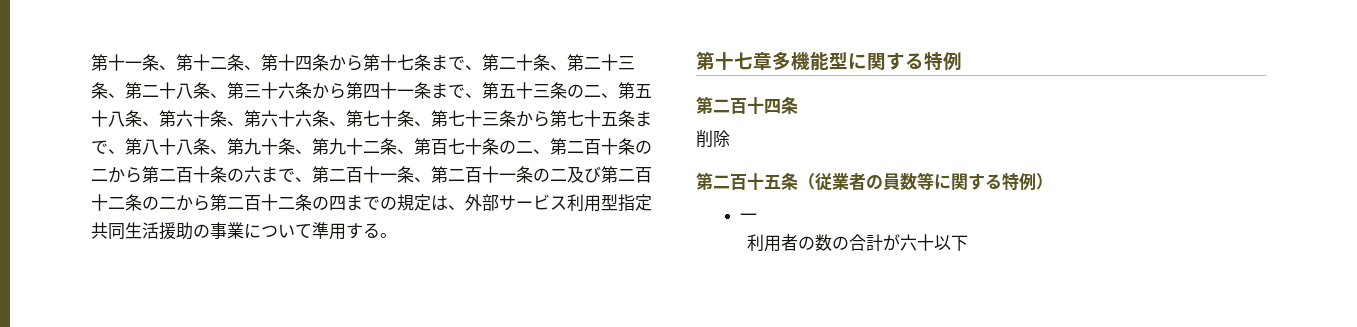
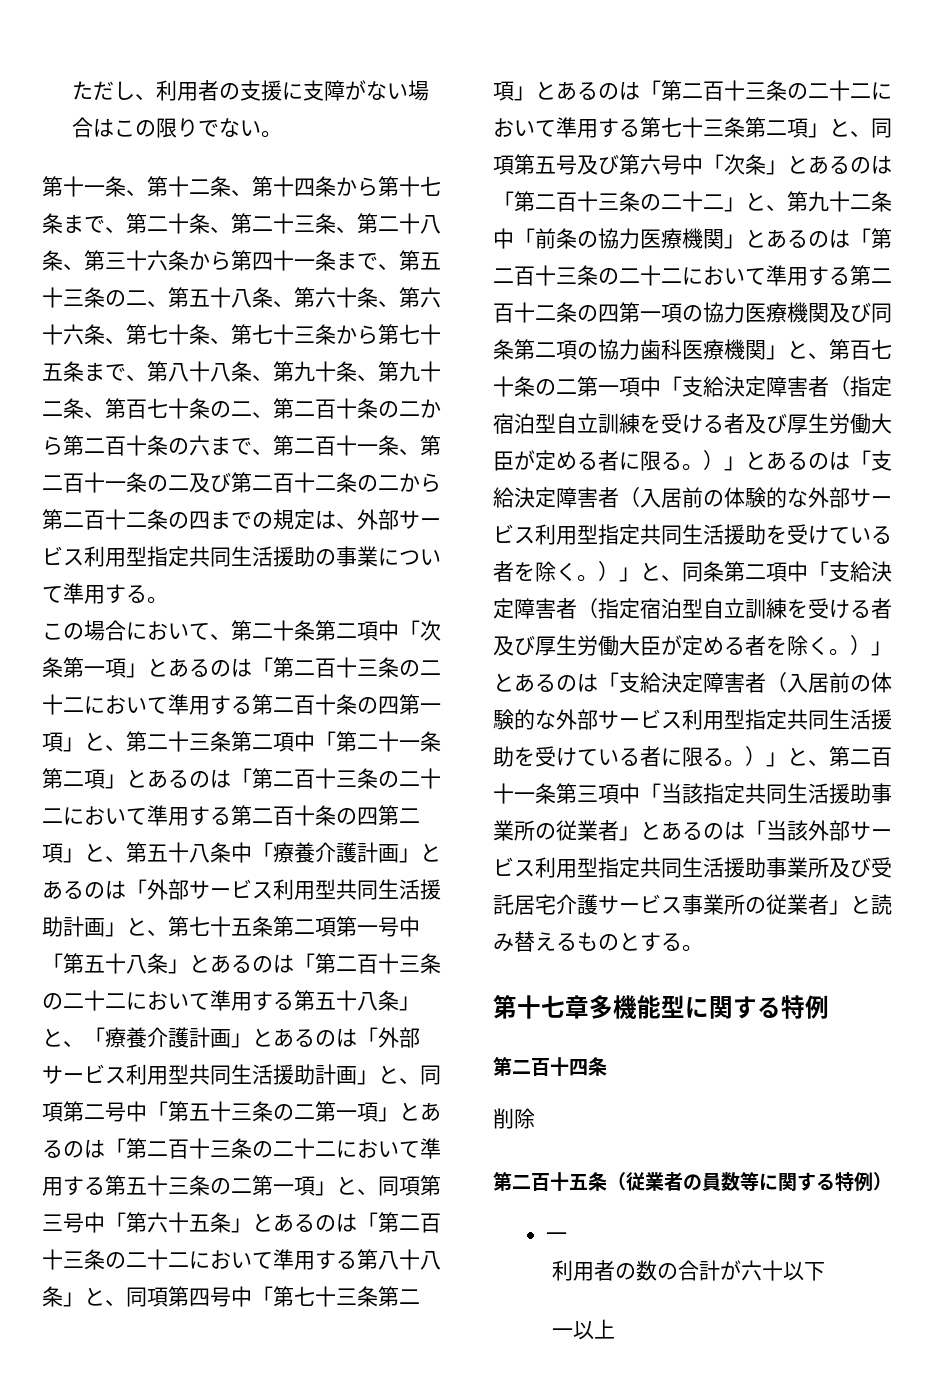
(91, 62) none -> [71,80,429,101] [71,117,282,138] ただし、利用者の支援に支障がない場合はこの限りでない。 //
(397, 235) none -> [42,620,441,641] [42,657,441,678] [42,694,441,715] [42,731,441,752] [42,768,441,789] [42,805,420,826] [42,842,441,863] [42,879,441,900] [42,916,420,937] [42,953,441,974] [42,990,420,1011] [42,1027,420,1048] [42,1064,441,1085] [42,1101,441,1122] [42,1138,441,1159] [42,1175,441,1196] [42,1212,441,1233] [42,1249,441,1270] [42,1286,420,1307] [493,80,892,101] [493,117,892,138] [493,154,892,175] [493,191,892,212] [493,228,892,249] [493,265,892,286] [493,302,892,323] [493,339,892,360] [493,376,892,397] [493,413,892,434] [493,450,892,471] [493,487,892,508] [493,524,892,545] [493,561,892,582] [493,598,892,619] [493,635,892,656] [493,672,892,693] [493,709,892,730] [493,746,892,767] [493,783,892,804] [493,820,892,841] [493,857,892,878] [493,894,892,915] [493,931,703,952] // この場合において、第二十条第二項中「次条第一項」とあるのは「第二百十三条の二十二において準用する第二百十条の四第一項」と、第二十三条第二項中「第二十一条第二項」とあるのは「第二百十三条の二十二において準用する第二百十条の四第二項」と、第五十八条中「療養介護計画」とあるのは「外部サービス利用型共同生活援助計画」と、第七十五条第二項第一号中「第五十八条」とあるのは「第二百十三条の二十二において準用する第五十八条」と、「療養介護計画」とあるのは「外部サービス利用型共同生活援助計画」と、同項第二号中「第五十三条の二第一項」とあるのは「第二百十三条の二十二において準用する第五十三条の二第一項」と、同項第三号中「第六十五条」とあるのは「第二百十三条の二十二において準用する第八十八条」と、同項第四号中「第七十三条第二項」とあるのは「第二百十三条の二十二において準用する第七十三条第二項」と、同項第五号及び第六号中「次条」とあるのは「第二百十三条の二十二」と、第九十二条中「前条の協力医療機関」とあるのは「第二百十三条の二十二において準用する第二百十二条の四第一項の協力医療機関及び同条第二項の協力歯科医療機関」と、第百七十条の二第一項中「支給決定障害者（指定宿泊型自立訓練を受ける者及び厚生労働大臣が定める者に限る。）」とあるのは「支給決定障害者（入居前の体験的な外部サービス利用型指定共同生活援助を受けている者を除く。）」と、同条第二項中「支給決定障害者（指定宿泊型自立訓練を受ける者及び厚生労働大臣が定める者を除く。）」とあるのは「支給決定障害者（入居前の体験的な外部サービス利用型指定共同生活援助を受けている者に限る。）」と、第二百十一条第三項中「当該指定共同生活援助事業所の従業者」とあるのは「当該外部サービス利用型指定共同生活援助事業所及び受託居宅介護サービス事業所の従業者」と読み替えるものとする。
(969, 243) none -> [552,1319,616,1340] // 一以上

